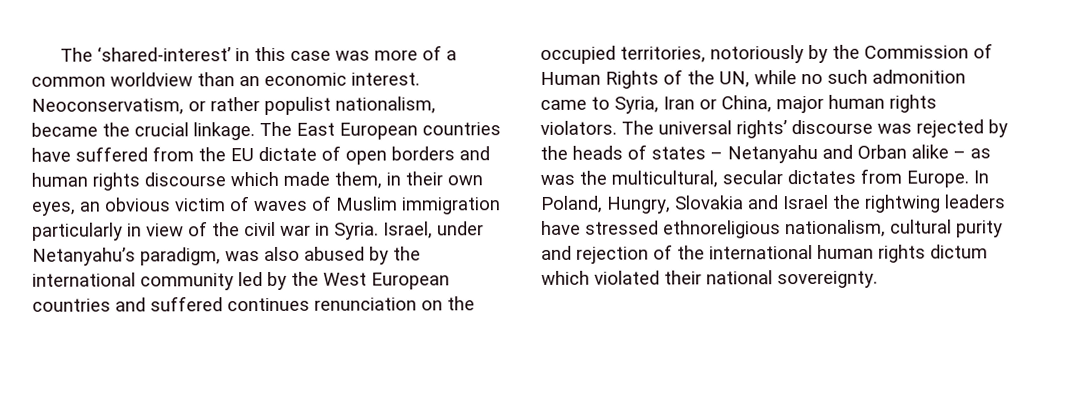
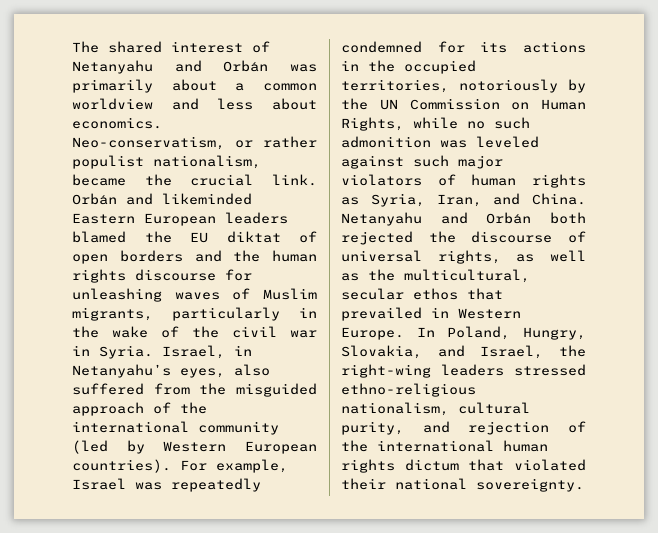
[60,45,458,62] [31,72,420,87] [31,98,184,115] The ‘shared-interest’ in this case was more of a common worldview than an economic interest. Neoconservatism, -> [72,41,270,53] [72,60,317,74] [72,79,317,93] [72,98,317,110] [72,117,162,129] [72,136,225,150] The shared interest of Netanyahu and Orbán was primarily about a common worldview and less about economics. Neo-conservatism,
[193,121,501,141] [31,146,194,162] linkage. The East European countries have suffered from -> [272,174,317,186] [72,193,252,205] [72,212,288,226] [72,231,126,243] link. Orbán and likeminded Eastern European leaders blamed
[258,146,317,162] dictate -> [226,231,281,243] diktat
(490, 153) none -> [233,250,261,262] the
[230,171,483,189] [31,196,250,216] which made them, in their own eyes, an obvious victim of -> [225,269,252,281] [72,288,162,302] for unleashing
[401,197,501,215] immigration -> [72,307,153,321] migrants,
[146,223,184,237] view -> [72,326,148,338] the wake
[437,221,484,236] [32,246,421,266] [32,271,450,291] [32,296,443,312] under Netanyahu’s paradigm, was also abused by the international community led by the West European countries and suffered continues renunciation on -> [234,345,252,356] [72,364,270,378] [72,383,317,397] [72,402,207,416] [72,421,279,435] [72,440,317,454] [72,459,288,473] [72,478,261,492] [341,41,586,53] [341,60,359,71] in Netanyahu’s eyes, also suffered from the misguided approach of the international community (led by Western European countries). For example, Israel was repeatedly condemned for its actions in
[864,43,993,59] [540,69,966,89] [540,94,937,114] [540,119,1008,139] [540,144,991,164] [540,168,989,188] [540,194,1006,214] [541,220,781,239] Commission of Human Rights of the UN, while no such admonition came to Syria, Iran or China, major human rights violators. The universal rights’ discourse was rejected by the heads of states – Netanyahu and Orban alike – as was the multicultural, secular dictates from Europe. In Poland, Hungry, Slovakia and Israel the rightwing leaders have stressed ethnoreligious -> [379,98,586,110] [341,117,530,131] [341,136,539,148] [341,155,503,169] [341,174,586,188] [341,193,586,207] [341,212,586,226] [341,231,586,245] [341,250,586,264] [341,269,530,283] [341,288,503,300] [341,307,521,321] [341,326,586,340] [341,345,586,359] [341,364,586,378] [341,383,476,397] UN Commission on Human Rights, while no such admonition was leveled against such major violators of human rights as Syria, Iran, and China. Netanyahu and Orbán both rejected the discourse of universal rights, as well as the multicultural, secular ethos that prevailed in Western Europe. In Poland, Hungry, Slovakia, and Israel, the right-wing leaders stressed ethno-religious
[956,220,1003,238] purity -> [341,421,404,435] purity,
[541,270,590,285] which -> [468,459,505,471] that

